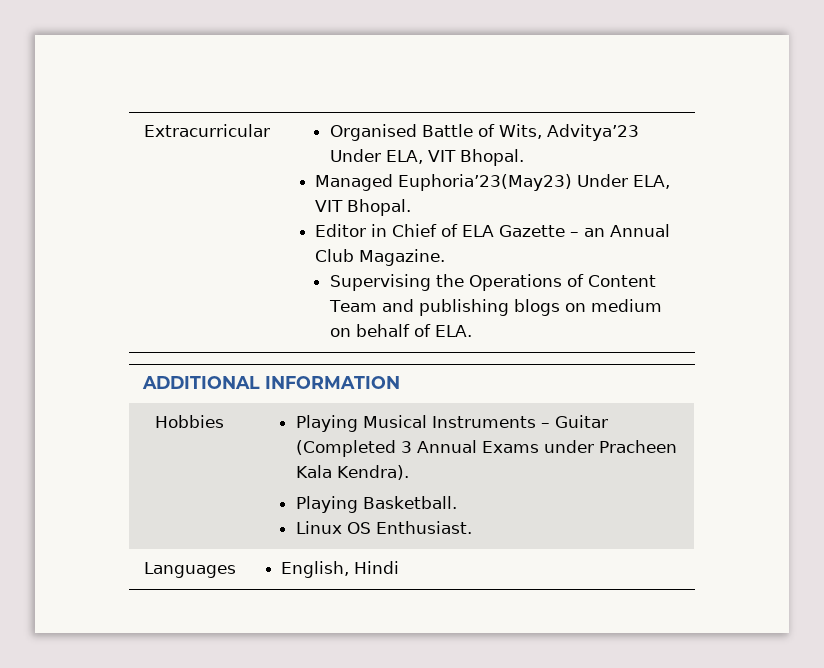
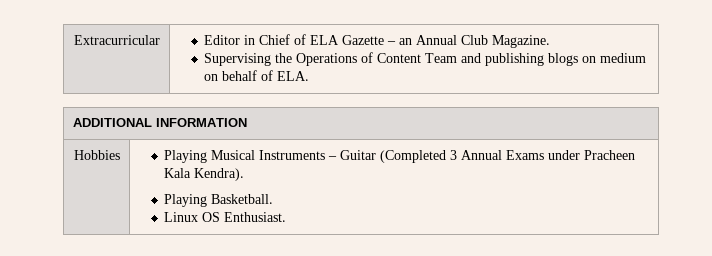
[329,124,639,141] [329,149,524,166] [315,174,671,191] [315,199,412,216] Organised Battle of Wits, Advitya’23 Under ELA, VIT Bhopal. // Managed Euphoria’23(May23) Under ELA, VIT Bhopal. // -> (160, 40) none
[143,562,236,578] [281,561,400,578] // Languages | English, Hindi -> (287, 217) none

